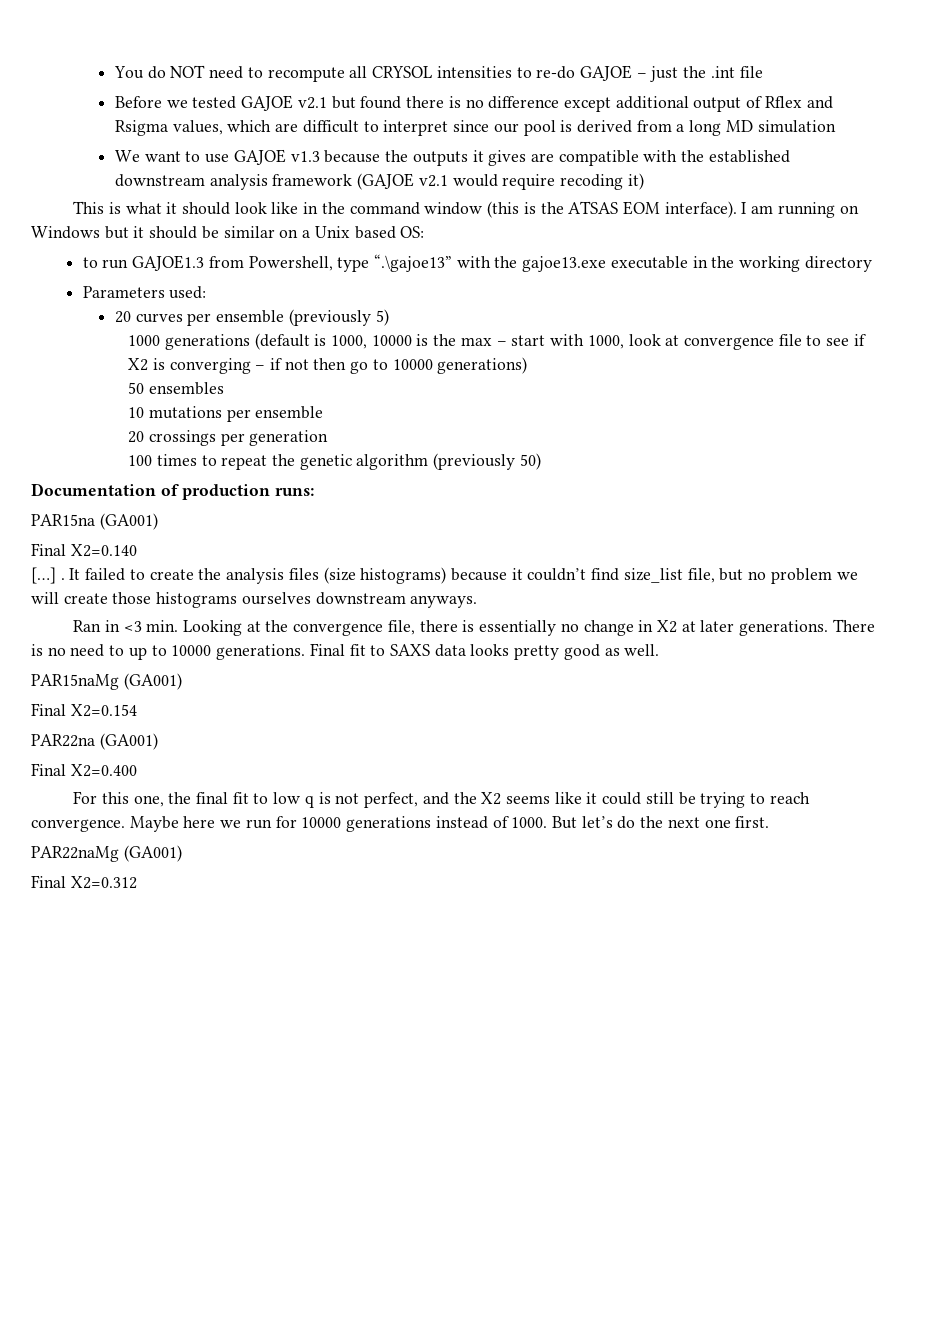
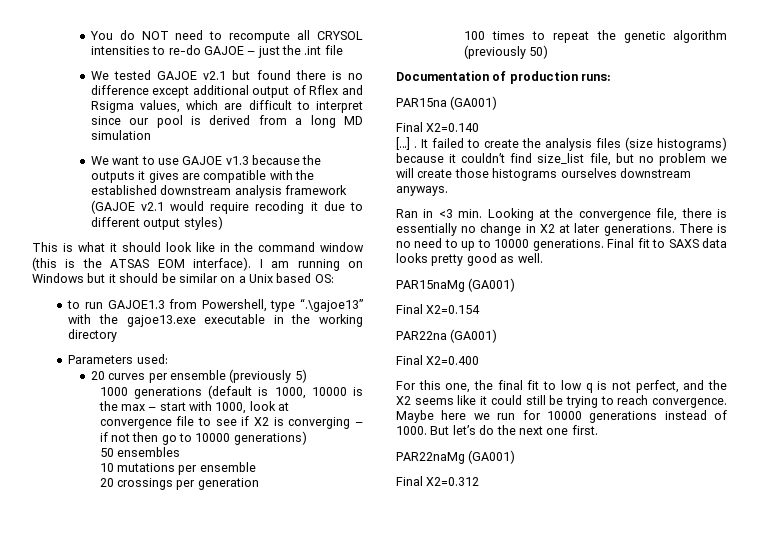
[114,96,188,108] Before we -> [90,71,109,80] We
[627,173,644,190] it) -> [310,201,363,211] [90,216,223,230] it due to different output styles)

